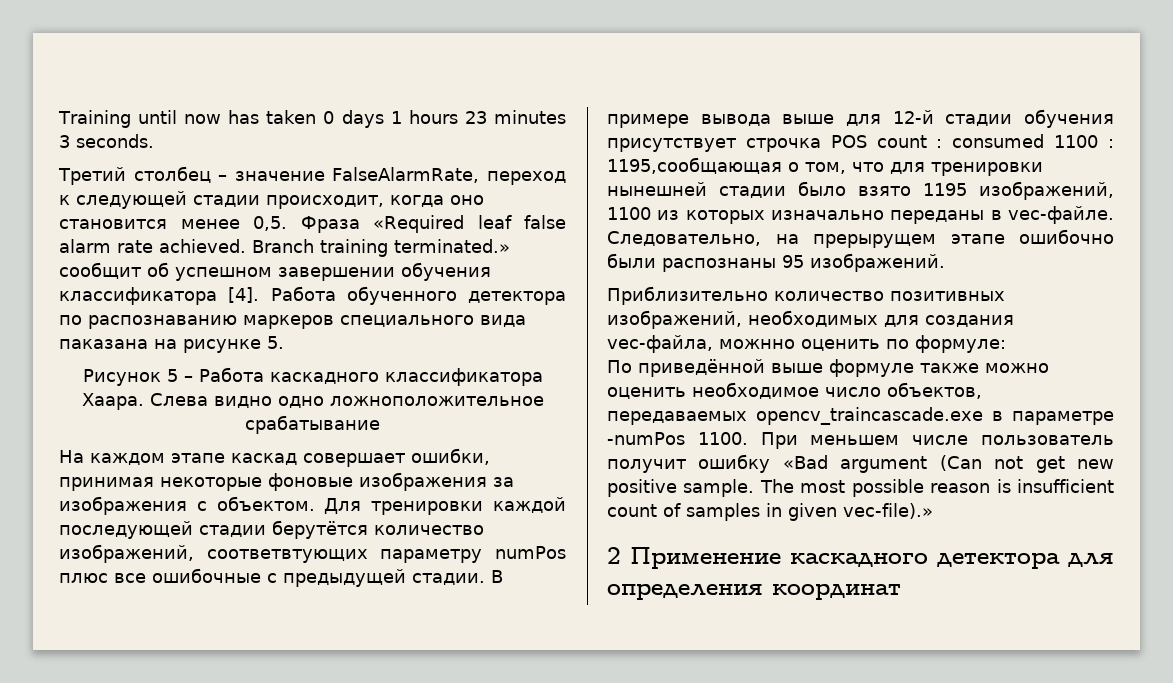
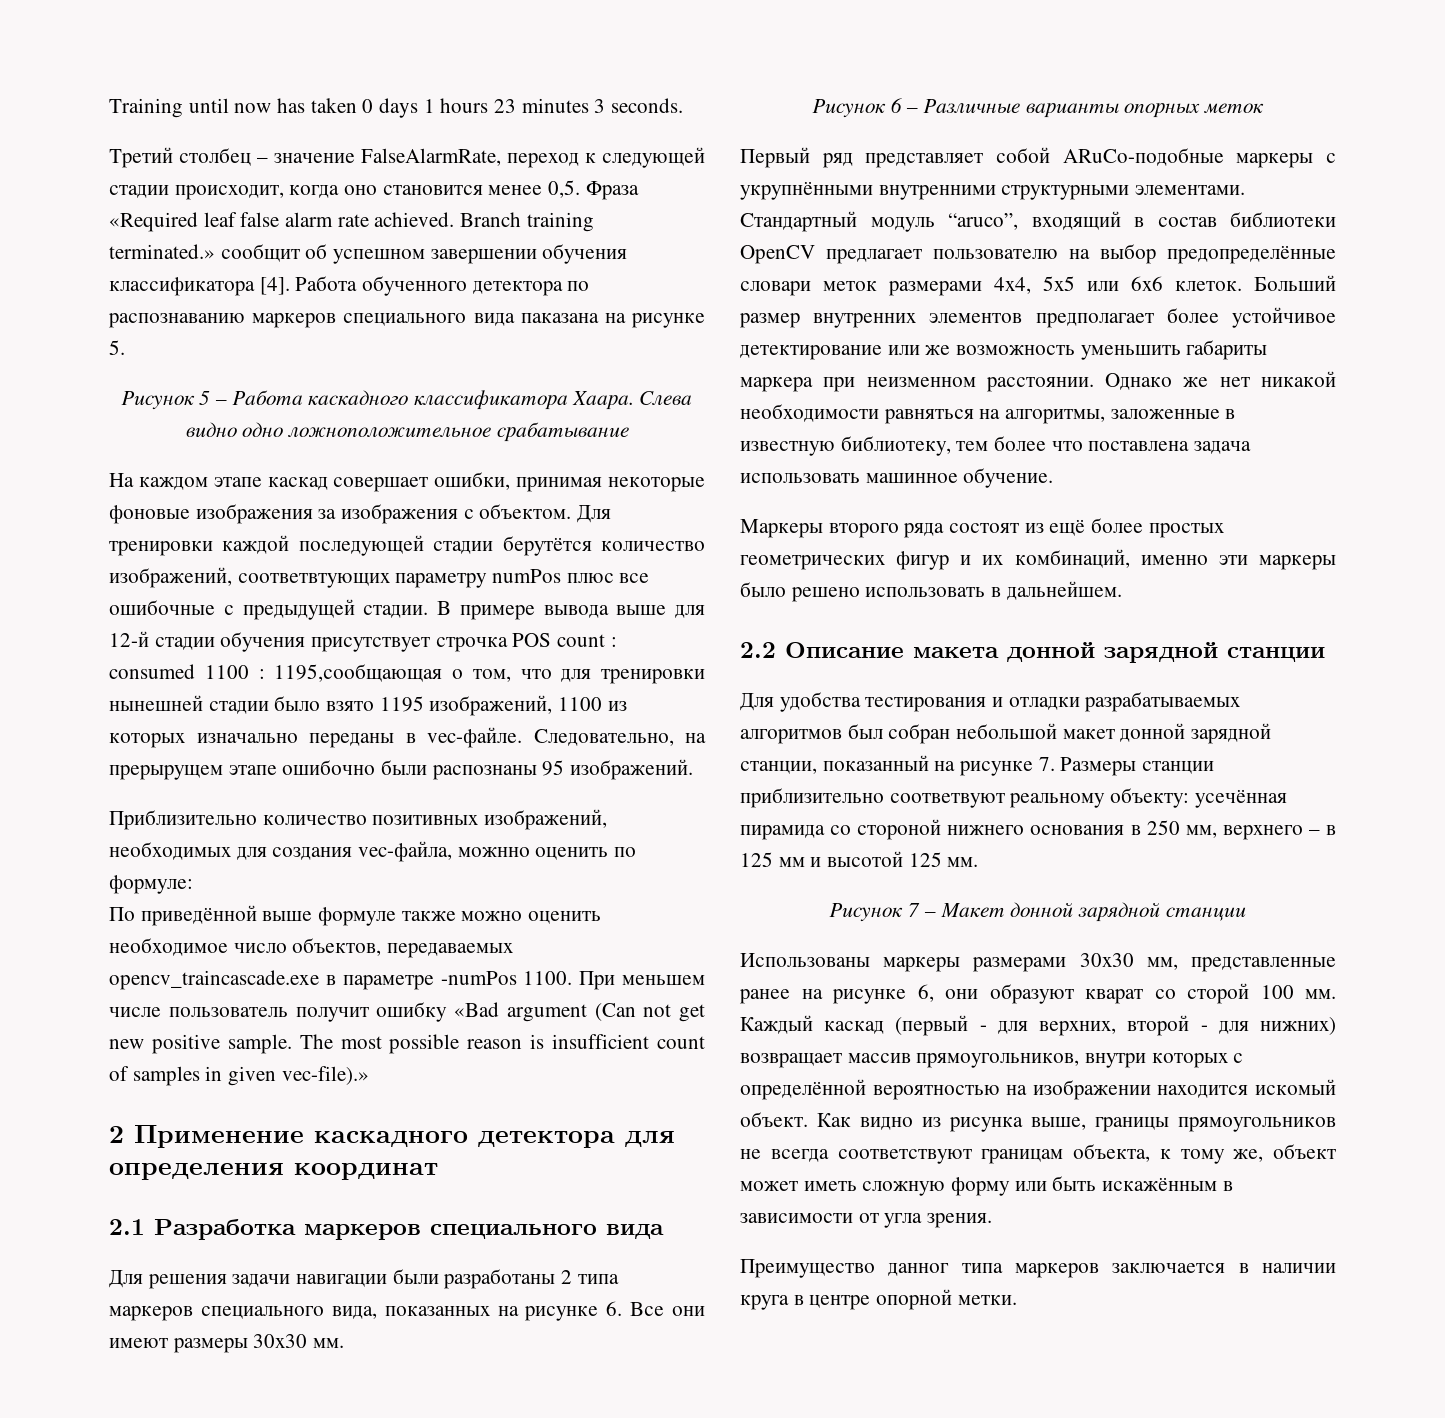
(901, 592) none -> [109,1219,664,1240] [109,1269,619,1289] [109,1301,705,1321] [109,1334,345,1353] [811,98,1265,118] [740,147,1336,168] [740,181,1246,200] [740,211,1336,232] [740,244,1336,264] [740,275,1336,296] [739,307,1336,328] [740,340,1268,360] [740,371,1336,392] [740,404,1236,424] [740,436,1252,456] [740,468,1054,488] [740,518,1224,538] [740,549,1336,570] [740,581,1122,602] [740,642,1325,663] [740,692,1241,712] [740,723,1272,744] [740,755,1215,776] [740,788,1287,808] [740,819,1336,840] [740,851,979,867] [829,902,1246,922] [740,953,1336,972] [739,983,1336,1004] [740,1015,1336,1036] [740,1053,1244,1068] [740,1079,1336,1100] [740,1112,1336,1132] [740,1144,1336,1164] [740,1176,1233,1196] [740,1213,993,1228] [740,1259,1336,1278] [740,1289,1017,1310] // 2.1 Разработка маркеров специального вида // Для решения задачи навигации были разработаны 2 типа маркеров специального вида, показанных на рисунке 6. Все они имеют размеры 30х30 мм. // Рисунок 6 – Различные варианты опорных меток // Первый ряд представляет собой ARuCo-подобные маркеры с укрупнёнными внутренними структурными элементами. Стандартный модуль “aruco”, входящий в состав библиотеки OpenCV предлагает пользователю на выбор предопределённые словари меток размерами 4х4, 5х5 или 6х6 клеток. Больший размер внутренних элементов предполагает более устойчивое детектирование или же возможность уменьшить габариты маркера при неизменном расстоянии. Однако же нет никакой необходимости равняться на алгоритмы, заложенные в известную библиотеку, тем более что поставлена задача использовать машинное обучение. // Маркеры второго ряда состоят из ещё более простых геометрических фигур и их комбинаций, именно эти маркеры было решено использовать в дальнейшем. // 2.2 Описание макета донной зарядной станции // Для удобства тестирования и отладки разрабатываемых алгоритмов был собран небольшой макет донной зарядной станции, показанный на рисунке 7. Размеры станции приблизительно соответвуют реальному объекту: усечённая пирамида со стороной нижнего основания в 250 мм, верхнего – в 125 мм и высотой 125 мм. // Рисунок 7 – Макет донной зарядной станции // Использованы маркеры размерами 30х30 мм, представленные ранее на рисунке 6, они образуют кварат со сторой 100 мм. Каждый каскад (первый - для верхних, второй - для нижних) возвращает массив прямоугольников, внутри которых с определённой вероятностью на изображении находится искомый объект. Как видно из рисунка выше, границы прямоугольников не всегда соответствуют границам объекта, к тому же, объект может иметь сложную форму или быть искажённым в зависимости от угла зрения. // Преимущество данног типа маркеров заключается в наличии круга в центре опорной метки.

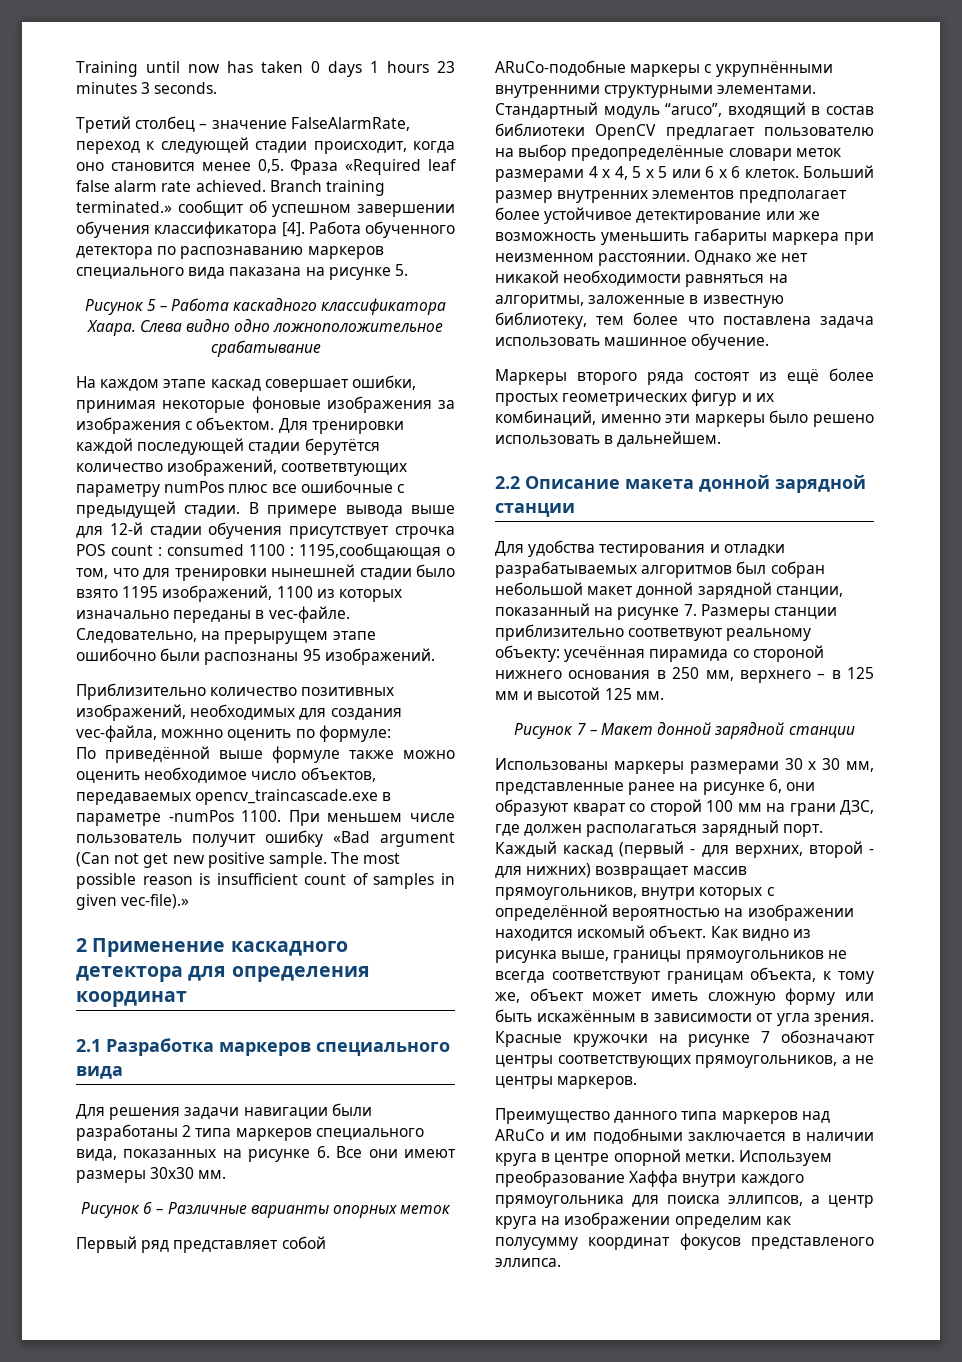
[994,276,1163,294] 4х4, 5х5 или 6х6 -> [588,166,740,180] 4 х 4, 5 х 5 или 6 х 6
[1079,953,1134,967] 30х30 -> [784,758,841,770] 30 х 30
[1305,989,1336,999] мм. -> [737,800,874,816] [495,820,823,837] мм на грани ДЗС, где должен располагаться зарядный порт.
(993, 1220) none -> [495,1030,875,1047] [495,1055,874,1068] [495,1076,638,1089] Красные кружочки на рисунке 7 обозначают центры соответствующих прямоугольников, а не центры маркеров.
[888,1263,1099,1278] данног типа маркеров -> [614,1111,830,1124] [495,1128,683,1144] данного типа маркеров над ARuCo и им подобными
(1017, 1300) none -> [738,1150,832,1166] [495,1170,804,1187] [495,1195,874,1208] [495,1212,792,1229] [495,1233,874,1250] [495,1258,561,1267] Используем преобразование Хаффа внутри каждого прямоугольника для поиска эллипсов, а центр круга на изображении определим как полусумму координат фокусов представленого эллипса.

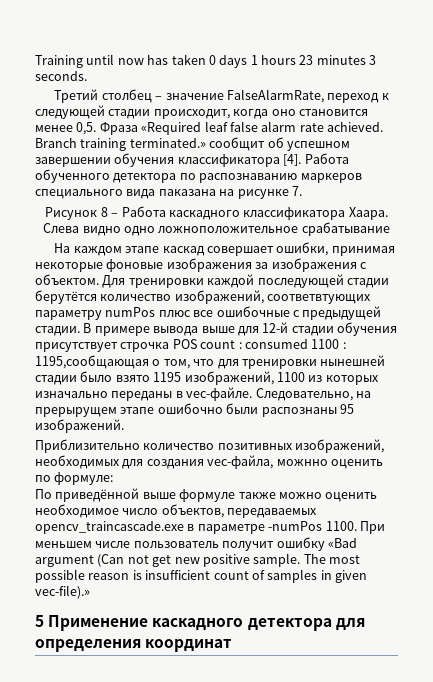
[394,264,408,276] [84,299,156,315] 5. // Рисунок 5 -> [291,186,302,196] [45,207,108,220] 7. // Рисунок 8
[76,938,87,952] 2 -> [35,615,44,627] 5
[76,1038,450,1056] [76,1066,123,1079] [76,1103,372,1120] [76,1124,424,1141] [76,1146,456,1162] [76,1167,227,1183] [80,1202,452,1218] [76,1236,326,1253] [495,60,833,77] [495,85,817,98] [495,102,874,119] [495,123,874,140] [495,144,842,161] [495,165,874,182] [495,190,847,203] [495,207,820,224] [495,228,874,245] [495,250,808,266] [495,270,788,287] [495,295,784,308] [495,312,874,329] [495,333,770,350] [495,368,874,385] [495,389,774,406] [495,410,874,427] [495,431,722,447] [495,475,866,493] [495,503,575,517] [495,540,785,557] [495,561,825,578] [495,582,843,599] [495,603,837,620] [495,624,812,641] [495,645,824,662] [495,667,874,683] [495,687,664,700] [514,722,855,739] [495,758,874,774] [495,779,815,795] [495,799,874,816] [495,820,823,837] [495,841,874,858] [495,863,747,879] [495,887,774,900] [495,904,854,921] [495,925,811,941] [495,950,847,963] [495,967,874,984] [495,988,874,1005] [495,1009,874,1026] [495,1030,875,1047] [495,1055,874,1068] [495,1076,638,1089] [495,1108,830,1124] [495,1128,874,1144] [495,1149,832,1166] [495,1170,804,1187] [495,1195,874,1208] [495,1212,792,1229] [495,1233,874,1250] [495,1258,561,1267] // 2.1 Разработка маркеров специального вида // Для решения задачи навигации были разработаны 2 типа маркеров специального вида, показанных на рисунке 6. Все они имеют размеры 30х30 мм. // Рисунок 6 – Различные варианты опорных меток // Первый ряд представляет собой ARuCo-подобные маркеры с укрупнёнными внутренними структурными элементами. Стандартный модуль “aruco”, входящий в состав библиотеки OpenCV предлагает пользователю на выбор предопределённые словари меток размерами 4 х 4, 5 х 5 или 6 х 6 клеток. Больший размер внутренних элементов предполагает более устойчивое детектирование или же возможность уменьшить габариты маркера при неизменном расстоянии. Однако же нет никакой необходимости равняться на алгоритмы, заложенные в известную библиотеку, тем более что поставлена задача использовать машинное обучение. // Маркеры второго ряда состоят из ещё более простых геометрических фигур и их комбинаций, именно эти маркеры было решено использовать в дальнейшем. // 2.2 Описание макета донной зарядной станции // Для удобства тестирования и отладки разрабатываемых алгоритмов был собран небольшой макет донной зарядной станции, показанный на рисунке 7. Размеры станции приблизительно соответвуют реальному объекту: усечённая пирамида со стороной нижнего основания в 250 мм, верхнего – в 125 мм и высотой 125 мм. // Рисунок 7 – Макет донной зарядной станции // Использованы маркеры размерами 30 х 30 мм, представленные ранее на рисунке 6, они образуют кварат со сторой 100 мм на грани ДЗС, где должен располагаться зарядный порт. Каждый каскад (первый - для верхних, второй - для нижних) возвращает массив прямоугольников, внутри которых с определённой вероятностью на изображении находится искомый объект. Как видно из рисунка выше, границы прямоугольников не всегда соответствуют границам объекта, к тому же, объект может иметь сложную форму или быть искажённым в зависимости от угла зрения. Красные кружочки на рисунке 7 обозначают центры соответствующих прямоугольников, а не центры маркеров. // Преимущество данного типа маркеров над ARuCo и им подобными заключается в наличии круга в центре опорной метки. Используем преобразование Хаффа внутри каждого прямоугольника для поиска эллипсов, а центр круга на изображении определим как полусумму координат фокусов представленого эллипса. -> (233, 645) none

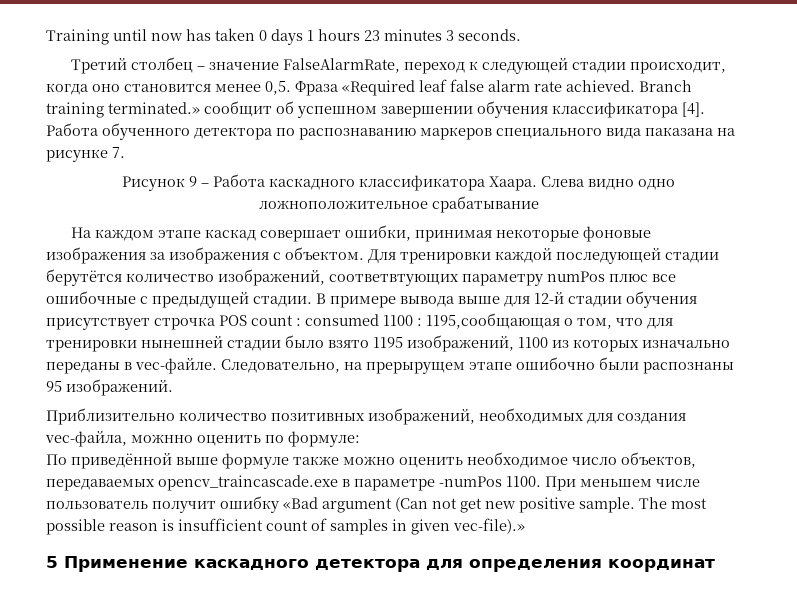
[100,207,108,217] 8 -> [189,176,197,187] 9

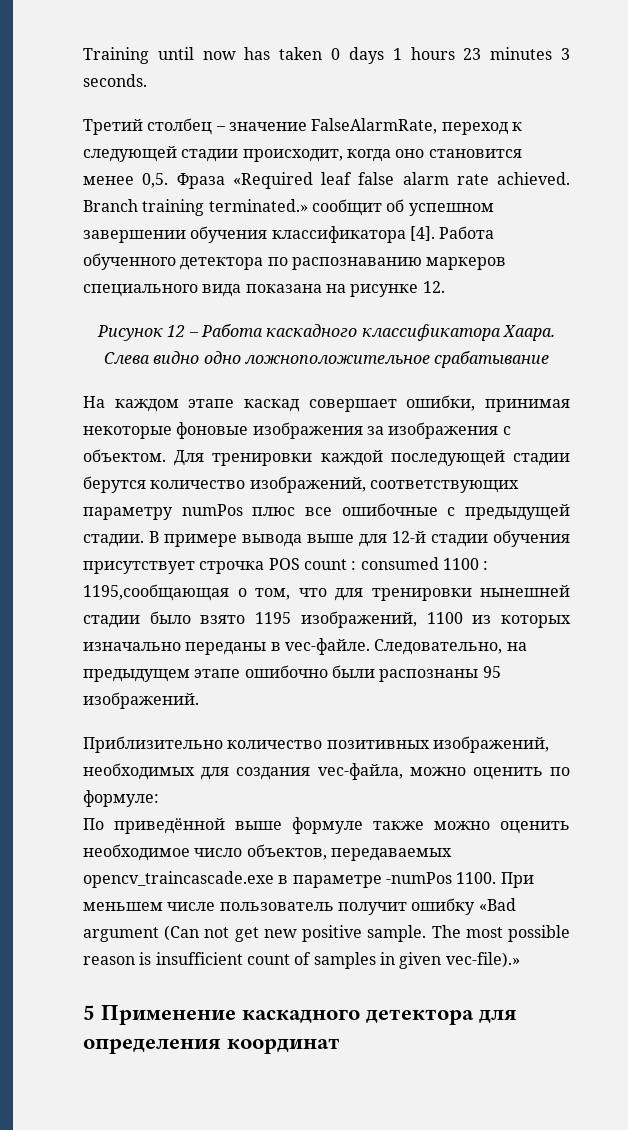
[645,127,713,136] паказана -> [245,284,322,293] показана
[112,147,125,158] 7. -> [422,281,445,293] 12.
[189,176,197,187] 9 -> [167,325,186,337] 12
[46,269,122,286] берутётся -> [83,476,146,493] берутся
[329,274,459,286] соответвтующих -> [369,480,519,493] соответствующих
[366,362,465,374] прерырущем -> [83,669,190,682] предыдущем
[131,434,193,443] можнно -> [409,767,466,776] можно

